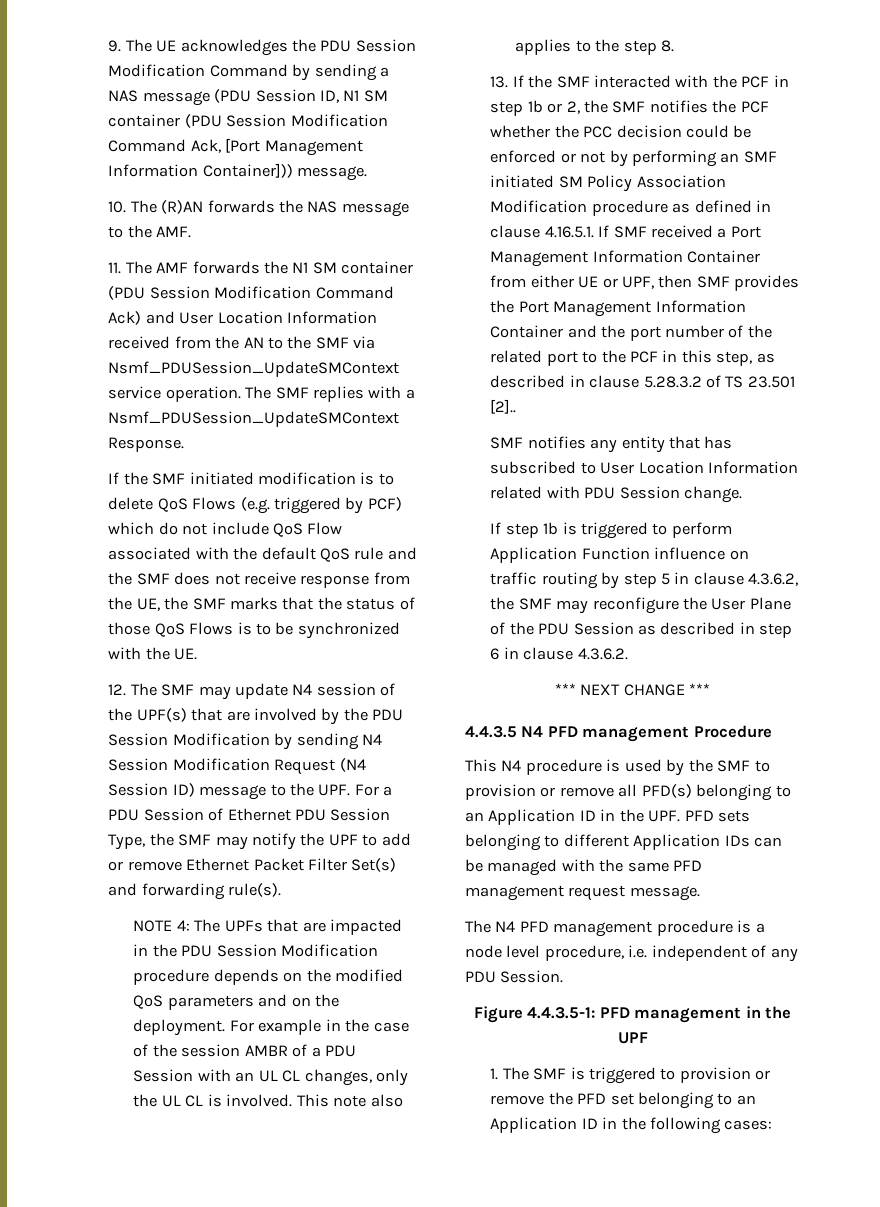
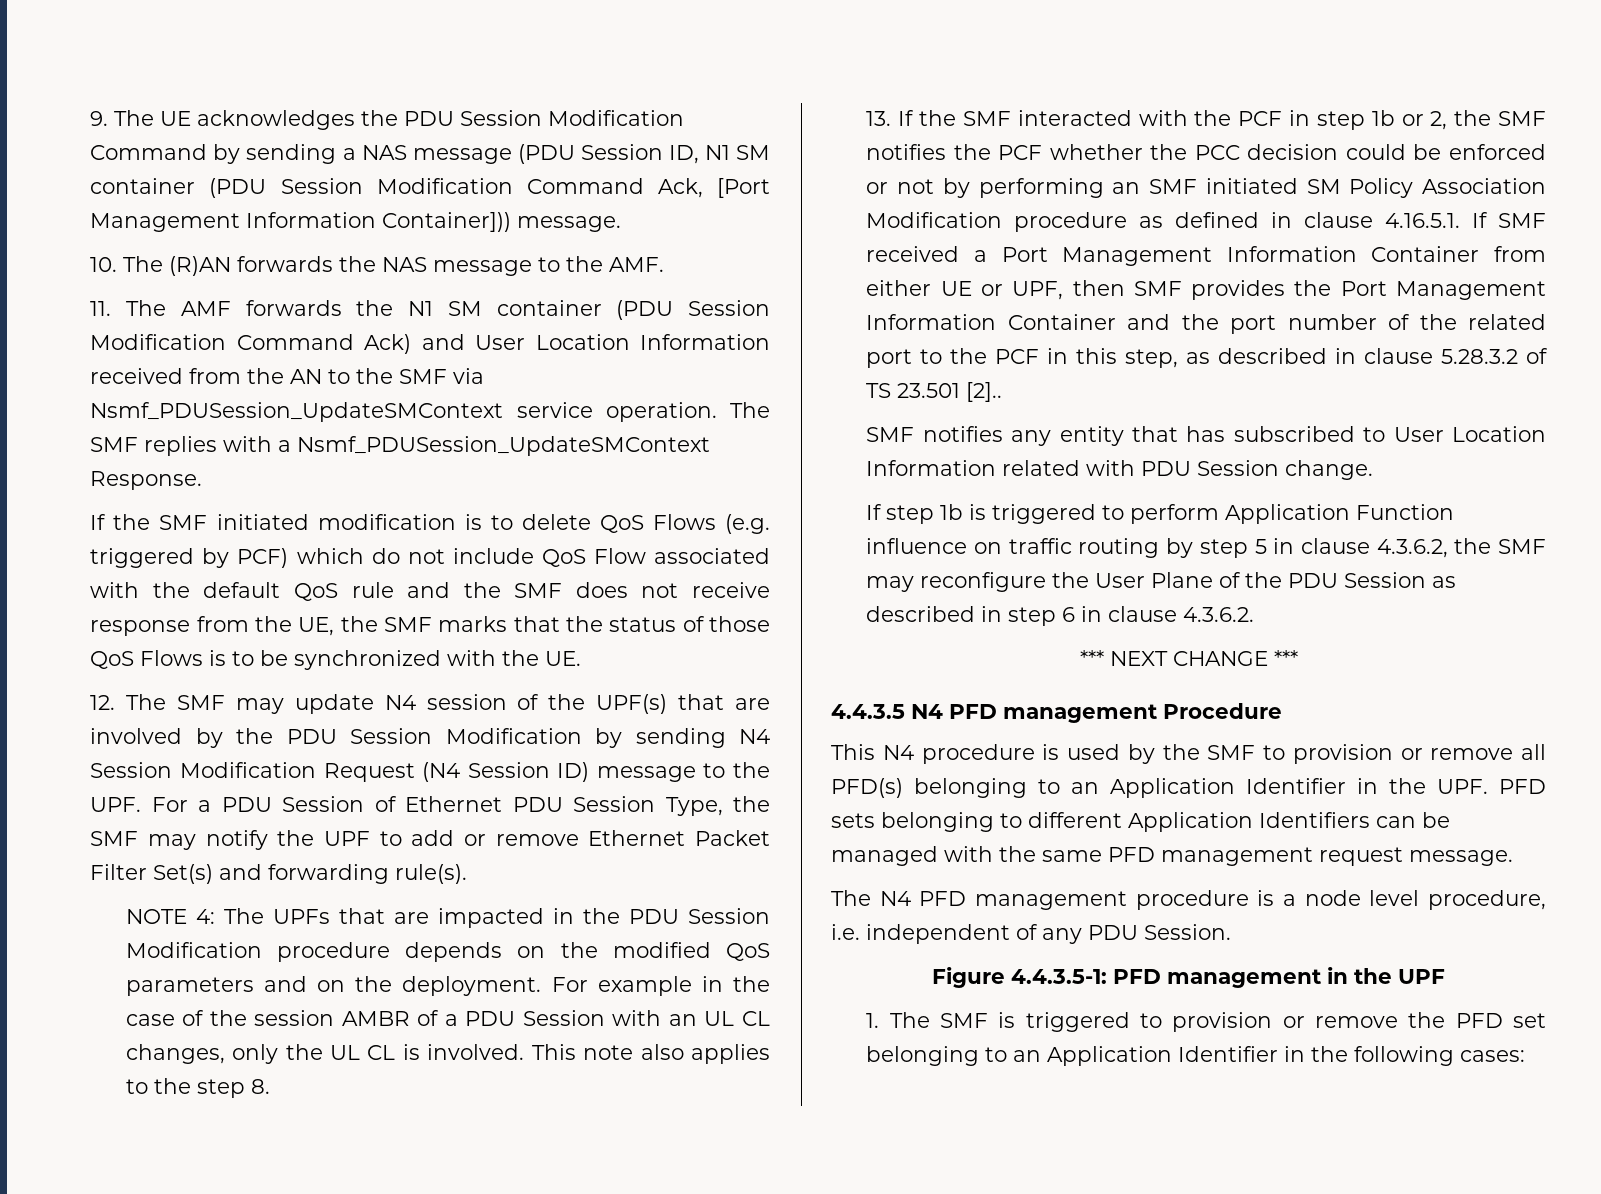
[579,810,596,821] ID -> [1246,778,1346,794] Identifier
[724,835,750,847] IDs -> [1259,812,1370,828] Identifiers
[581,1118,598,1129] ID -> [1178,1046,1279,1062] Identifier

